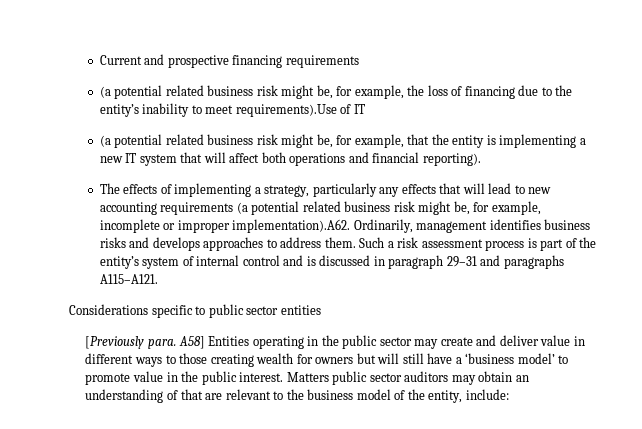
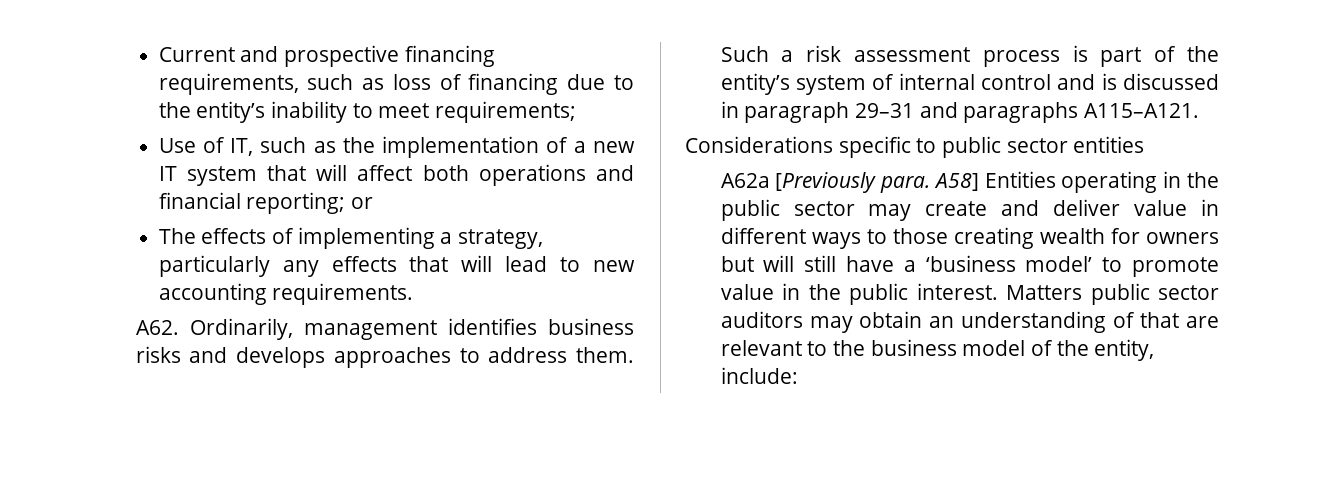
[285,55,359,68] [99,85,425,99] requirements // (a potential related business risk might be, for example, the -> [158,73,385,95] requirements, such as
[235,104,365,117] [99,134,577,148] requirements).Use of IT // (a potential related business risk might be, for example, that the entity is implementing -> [435,101,577,123] [158,136,569,158] requirements; // Use of IT, such as the implementation of
[422,153,481,166] reporting). -> [246,192,374,214] reporting; or
[160,201,541,215] [99,219,351,233] requirements (a potential related business risk might be, for example, incomplete or improper implementation).A62. -> [272,283,414,305] [135,320,179,335] requirements. // A62.
(321, 310) none -> [720,173,770,188] A62a

